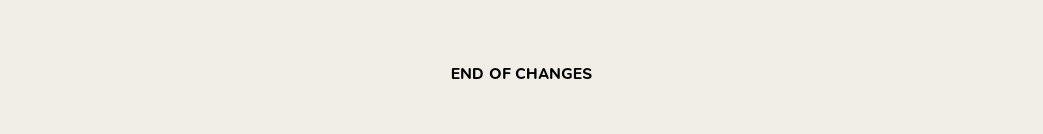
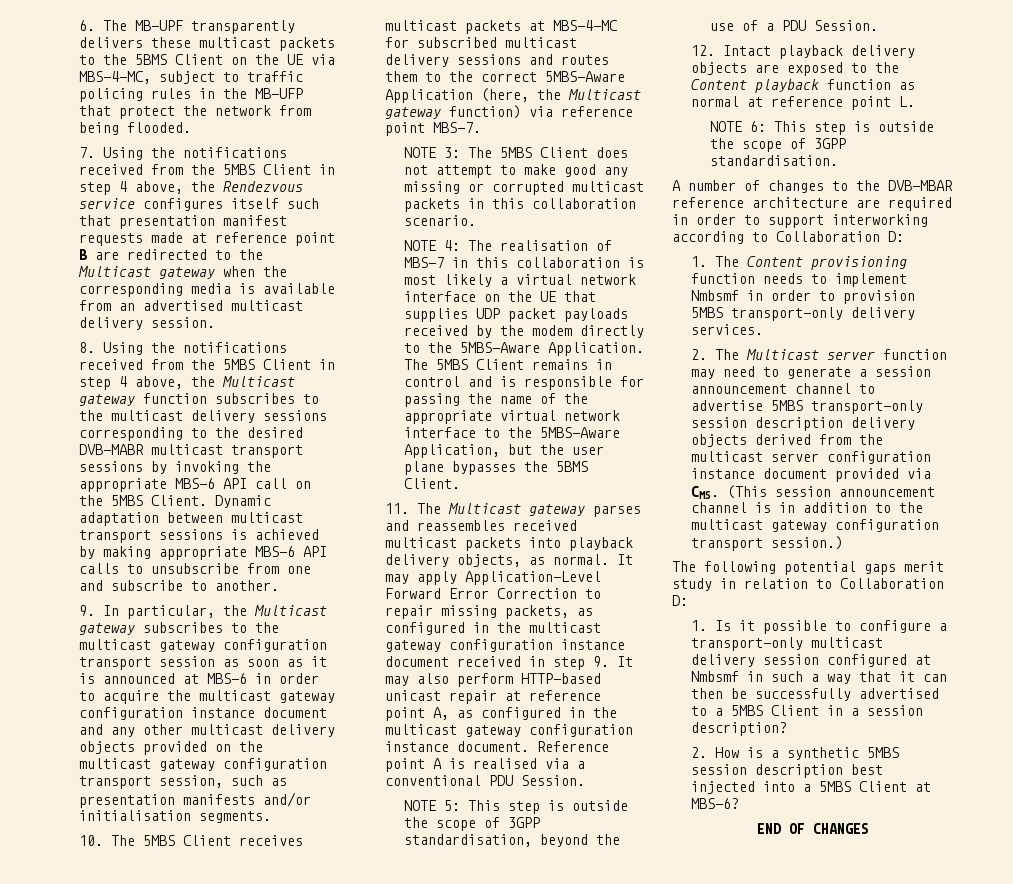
(451, 73) none -> [79,20,296,34] [79,37,336,51] [79,54,336,65] [79,71,304,84] [79,88,304,102] [79,105,312,119] [79,122,192,135] [79,147,288,160] [79,164,336,175] [79,181,304,195] [79,198,320,211] [79,215,288,229] [79,232,336,246] [79,249,264,260] [78,266,288,279] [79,283,336,297] [79,300,304,311] [79,317,216,330] [79,342,288,355] [79,359,336,370] [79,376,296,390] [79,393,320,406] [79,410,328,423] [79,427,304,441] [79,444,304,458] [79,461,272,474] [79,478,312,492] [79,495,272,508] [79,512,304,526] [79,529,320,543] [79,546,328,560] [79,563,312,574] [79,580,280,591] [79,605,328,619] [79,622,280,635] [79,639,328,652] [79,656,328,670] [79,673,320,684] [79,690,336,704] [79,707,328,720] [79,724,336,737] [79,741,264,755] [79,758,328,771] [79,775,288,789] [79,792,312,808] [79,810,272,823] [79,835,304,846] [385,20,618,34] [385,37,578,48] [385,54,610,67] [385,71,626,82] [385,88,642,103] [385,105,634,119] [385,122,482,136] [404,147,629,158] [404,164,629,178] [404,181,645,195] [404,198,637,212] [404,215,477,226] [404,240,613,251] [404,257,645,268] [404,274,637,287] [404,291,597,302] [404,308,629,322] [404,325,645,338] [404,342,645,356] [404,359,613,370] [404,376,645,390] [404,393,589,407] [404,410,621,424] [404,427,621,438] [404,444,605,458] [404,461,589,475] [404,478,461,489] [385,503,642,517] [385,520,578,531] [385,537,634,551] [385,554,634,567] [385,571,602,585] [385,588,602,599] [385,605,594,619] [385,622,602,635] [385,639,626,652] [385,656,634,670] [385,673,602,687] [385,690,602,704] [385,707,618,721] [385,724,634,737] [385,741,610,752] [385,758,586,772] [385,775,586,786] [404,800,629,814] [404,817,541,831] [404,834,621,847] [710,20,879,31] [691,45,916,59] [691,62,900,76] [691,79,916,93] [691,96,916,110] [710,121,935,135] [710,138,847,152] [710,155,839,166] [672,180,953,193] [672,197,952,211] [672,214,928,228] [672,231,904,244] [691,256,908,270] [691,273,908,287] [691,290,916,304] [691,307,916,321] [691,324,764,335] [691,349,948,360] [691,366,932,379] [691,383,876,394] [691,400,924,414] [691,417,916,431] [691,434,884,447] [691,451,932,464] [691,468,932,482] [691,485,936,499] [691,502,924,513] [691,519,940,532] [691,536,844,551] [672,561,944,575] [672,578,944,591] [672,595,688,606] [691,620,948,634] [691,637,884,651] [691,654,932,667] [691,671,948,684] [691,688,940,701] [691,705,924,716] [691,722,788,736] [691,747,900,760] [691,764,884,778] [691,781,932,794] [691,798,740,809] 6. The MB-UPF transparently delivers these multicast packets to the 5BMS Client on the UE via MBS-4-MC, subject to traffic policing rules in the MB-UFP that protect the network from being flooded. // 7. Using the notifications received from the 5MBS Client in step 4 above, the Rendezvous service configures itself such that presentation manifest requests made at reference point B are redirected to the Multicast gateway when the corresponding media is available from an advertised multicast delivery session. // 8. Using the notifications received from the 5MBS Client in step 4 above, the Multicast gateway function subscribes to the multicast delivery sessions corresponding to the desired DVB-MABR multicast transport sessions by invoking the appropriate MBS-6 API call on the 5MBS Client. Dynamic adaptation between multicast transport sessions is achieved by making appropriate MBS-6 API calls to unsubscribe from one and subscribe to another. // 9. In particular, the Multicast gateway subscribes to the multicast gateway configuration transport session as soon as it is announced at MBS-6 in order to acquire the multicast gateway configuration instance document and any other multicast delivery objects provided on the multicast gateway configuration transport session, such as presentation manifests and/or initialisation segments. // 10. The 5MBS Client receives multicast packets at MBS-4-MC for subscribed multicast delivery sessions and routes them to the correct 5MBS-Aware Application (here, the Multicast gateway function) via reference point MBS-7. // NOTE 3: The 5MBS Client does not attempt to make good any missing or corrupted multicast packets in this collaboration scenario. // NOTE 4: The realisation of MBS-7 in this collaboration is most likely a virtual network interface on the UE that supplies UDP packet payloads received by the modem directly to the 5MBS-Aware Application. The 5MBS Client remains in control and is responsible for passing the name of the appropriate virtual network interface to the 5MBS-Aware Application, but the user plane bypasses the 5BMS Client. // 11. The Multicast gateway parses and reassembles received multicast packets into playback delivery objects, as normal. It may apply Application-Level Forward Error Correction to repair missing packets, as configured in the multicast gateway configuration instance document received in step 9. It may also perform HTTP-based unicast repair at reference point A, as configured in the multicast gateway configuration instance document. Reference point A is realised via a conventional PDU Session. // NOTE 5: This step is outside the scope of 3GPP standardisation, beyond the use of a PDU Session. // 12. Intact playback delivery objects are exposed to the Content playback function as normal at reference point L. // NOTE 6: This step is outside the scope of 3GPP standardisation. // A number of changes to the DVB-MBAR reference architecture are required in order to support interworking according to Collaboration D: // 1. The Content provisioning function needs to implement Nmbsmf in order to provision 5MBS transport-only delivery services. // 2. The Multicast server function may need to generate a session announcement channel to advertise 5MBS transport-only session description delivery objects derived from the multicast server configuration instance document provided via CMS. (This session announcement channel is in addition to the multicast gateway configuration transport session.) // The following potential gaps merit study in relation to Collaboration D: // 1. Is it possible to configure a transport-only multicast delivery session configured at Nmbsmf in such a way that it can then be successfully advertised to a 5MBS Client in a session description? // 2. How is a synthetic 5MBS session description best injected into a 5MBS Client at MBS-6? //

